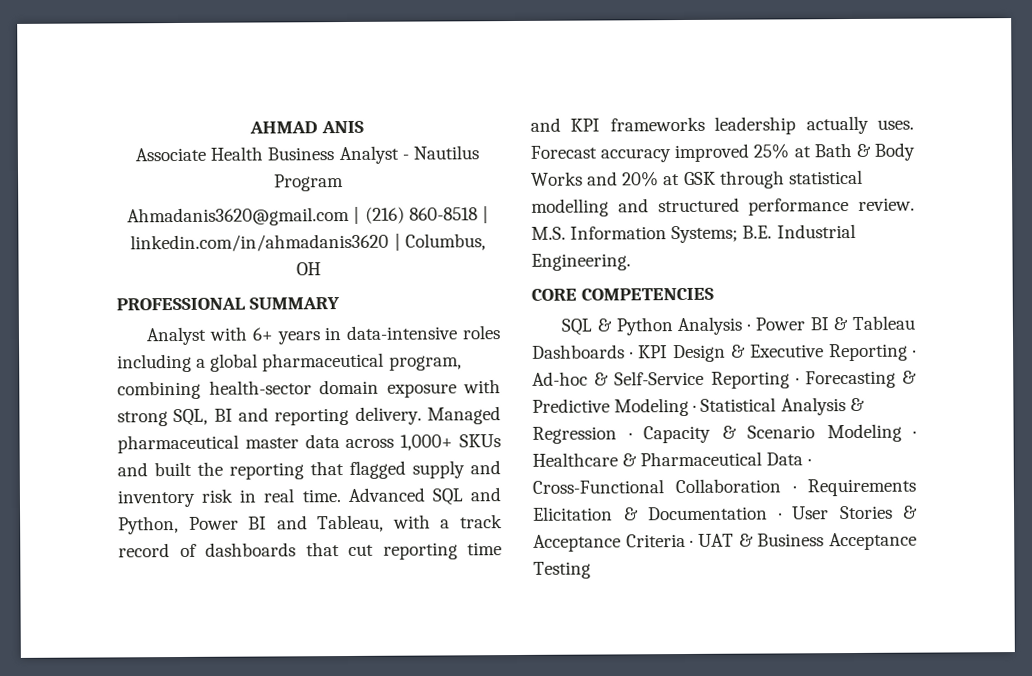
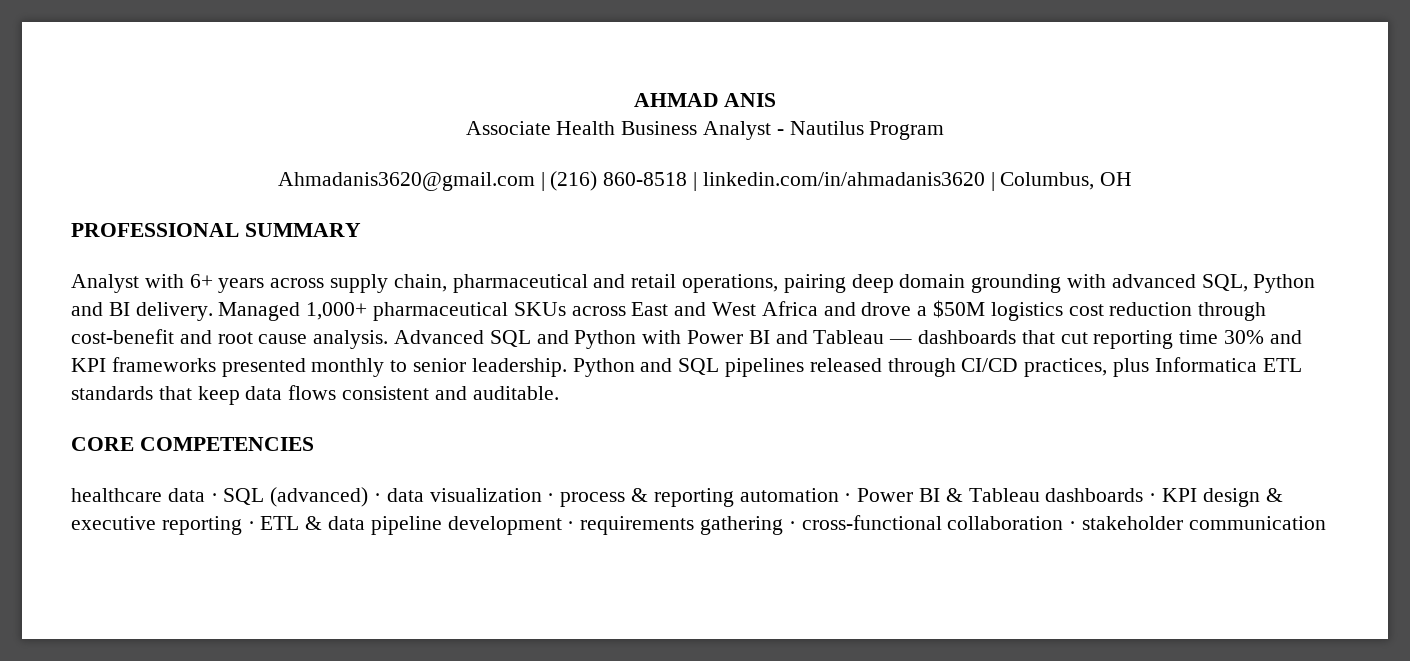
[324,325,502,341] [117,352,462,373] [117,379,501,400] [117,406,502,427] [117,434,501,454] [117,460,501,480] [117,488,341,508] in data-intensive roles including a global pharmaceutical program, combining health-sector domain exposure with strong SQL, BI and reporting delivery. Managed pharmaceutical master data across 1,000+ SKUs and built the reporting that flagged supply and inventory risk in real time. -> [270,274,1316,293] [71,300,1267,321] [71,329,389,349] across supply chain, pharmaceutical and retail operations, pairing deep domain grounding with advanced SQL, Python and BI delivery. Managed 1,000+ pharmaceutical SKUs across East and West Africa and drove a $50M logistics cost reduction through cost-benefit and root cause analysis.
[118,516,179,535] Python, -> [574,330,682,349] Python with
[317,514,503,533] [118,543,197,558] Tableau, with a track record of -> [813,330,913,344] Tableau —
(502, 549) none -> [1224,330,1265,344] 30%
[714,115,914,135] [530,142,916,163] [531,169,863,189] [531,197,915,217] [531,223,856,244] [531,253,631,271] [531,287,715,301] [561,316,743,336] leadership actually uses. Forecast accuracy improved 25% at Bath & Body Works and 20% at GSK through statistical modelling and structured performance review. M.S. Information Systems; B.E. Industrial Engineering. // CORE COMPETENCIES // SQL & Python Analysis -> [221,357,1302,377] [71,385,559,405] [71,437,314,451] [71,487,839,507] presented monthly to senior leadership. Python and SQL pipelines released through CI/CD practices, plus Informatica ETL standards that keep data flows consistent and auditable. // CORE COMPETENCIES // healthcare data · SQL (advanced) · data visualization · process & reporting automation
[532,344,625,359] Dashboards -> [1045,488,1144,502] dashboards
[673,343,917,363] [532,370,917,389] [532,397,865,417] [532,423,917,444] [532,451,812,467] [532,478,916,497] [533,505,918,521] [533,532,918,552] [533,561,591,579] Design & Executive Reporting · Ad-hoc & Self-Service Reporting · Forecasting & Predictive Modeling · Statistical Analysis & Regression · Capacity & Scenario Modeling · Healthcare & Pharmaceutical Data · Cross-Functional Collaboration · Requirements Elicitation & Documentation · User Stories & Acceptance Criteria · UAT & Business Acceptance Testing -> [1202,488,1283,507] [71,515,1326,535] design & executive reporting · ETL & data pipeline development · requirements gathering · cross-functional collaboration · stakeholder communication

